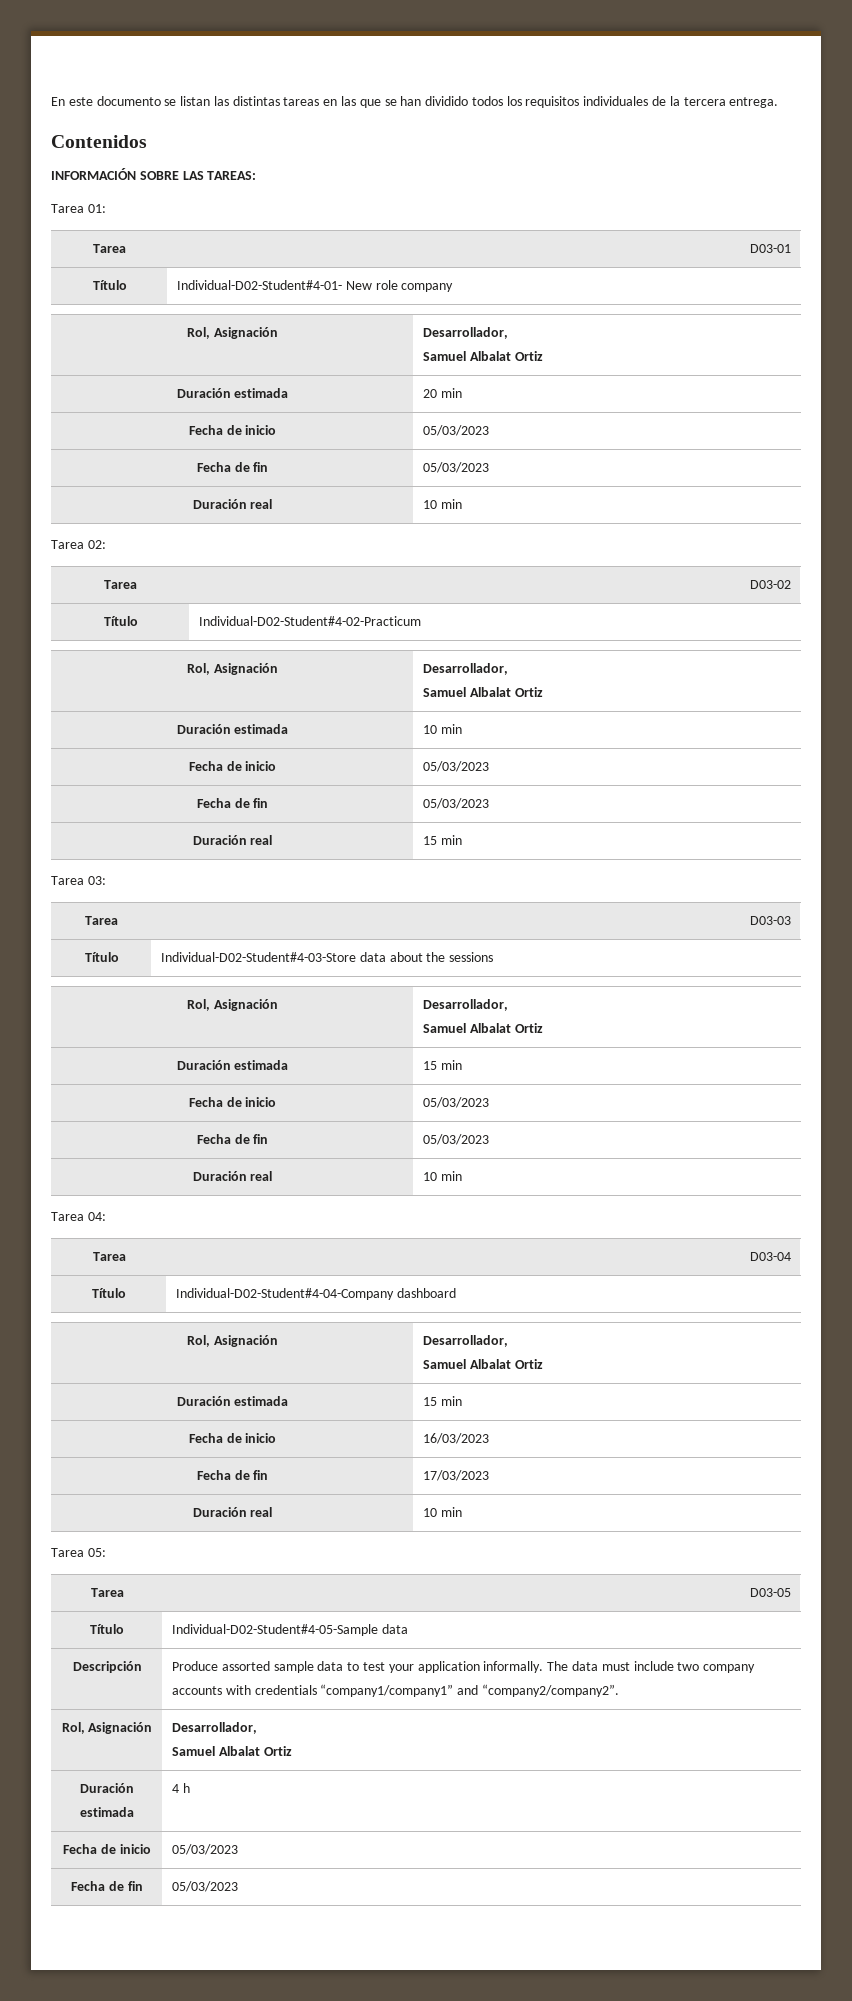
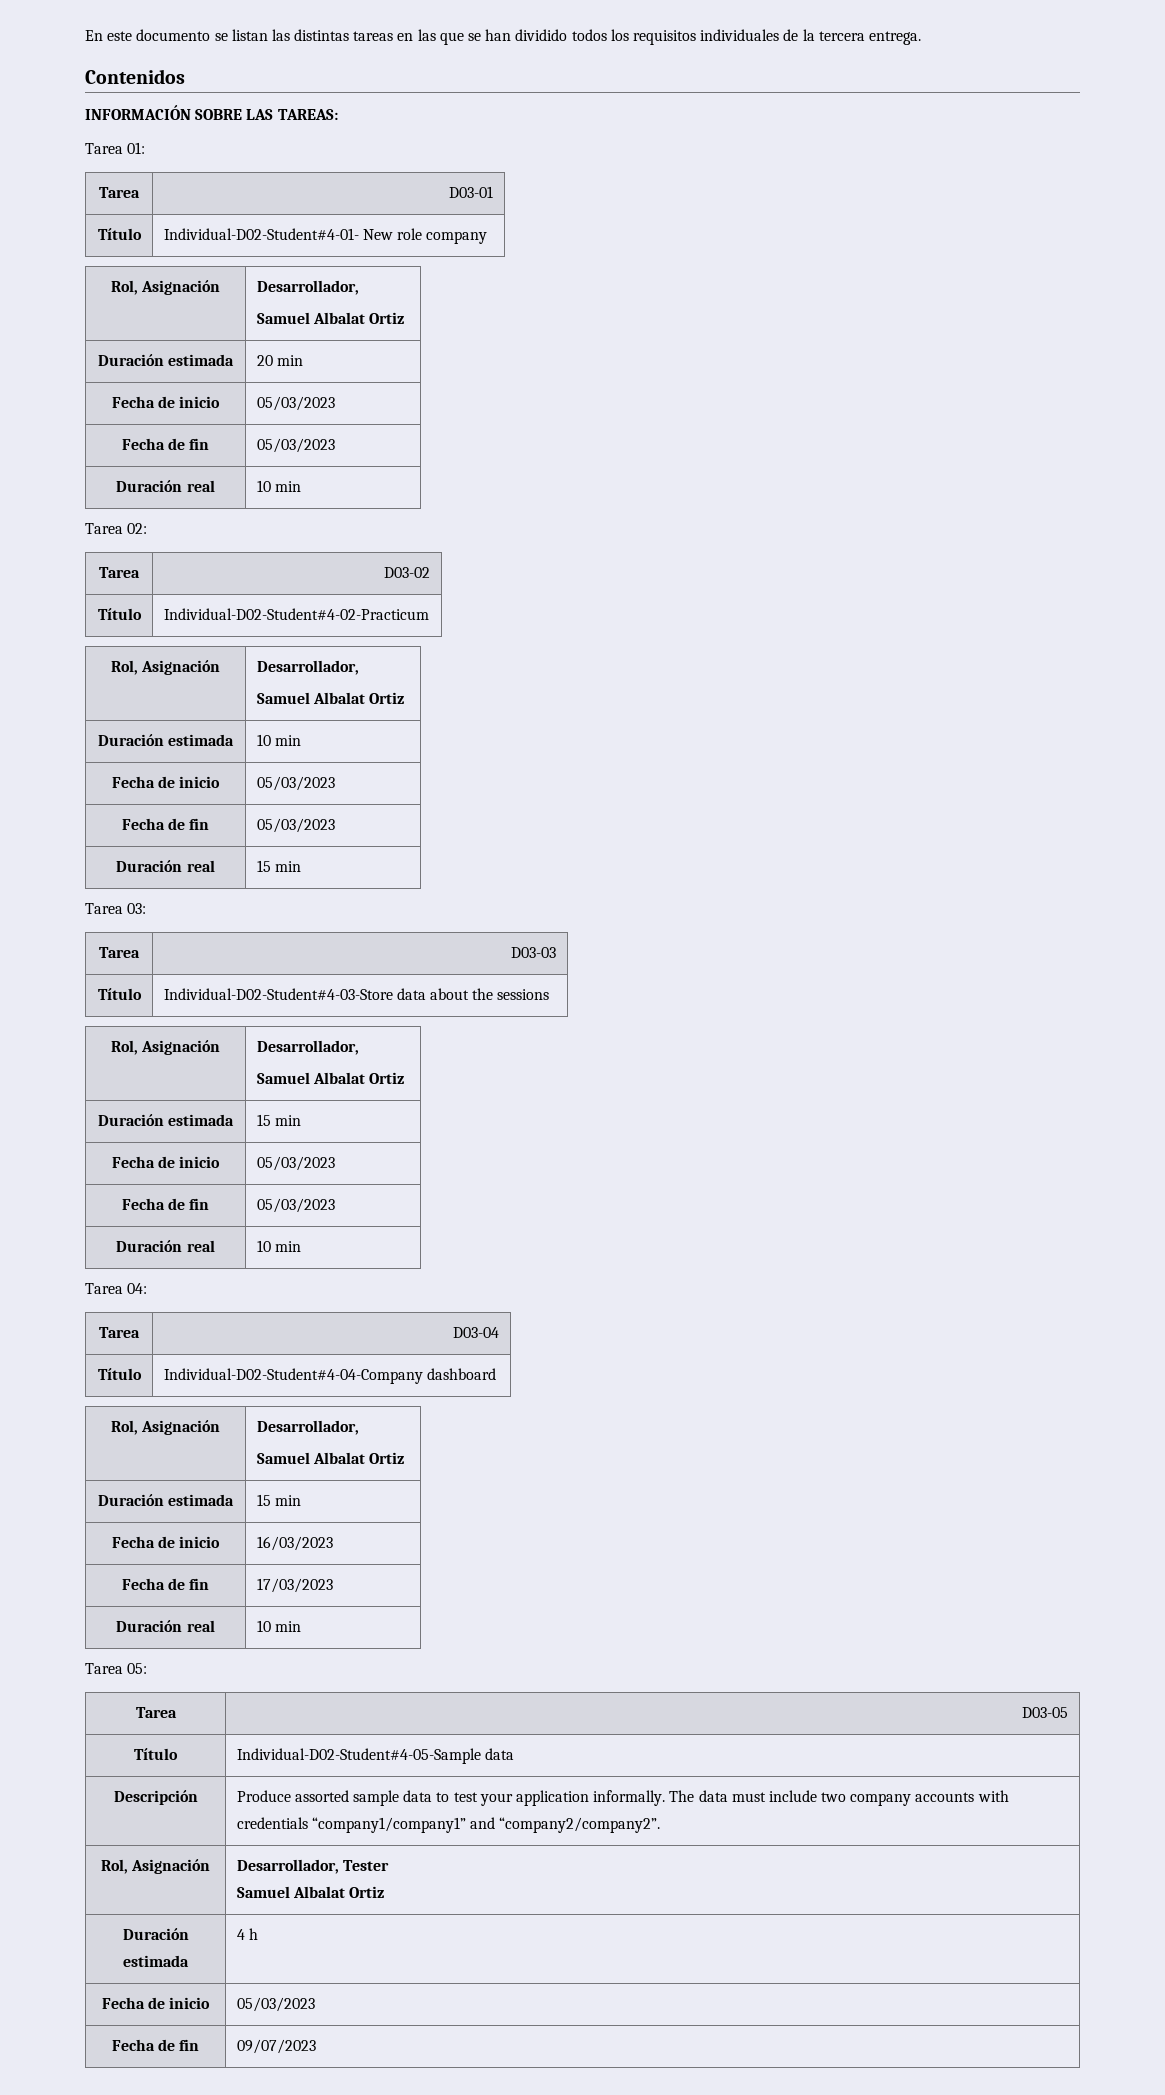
(258, 1728) none -> [342,1860,389,1871] Tester
[172,1881,239,1892] 05/03/2023 -> [236,2039,316,2054] 09/07/2023

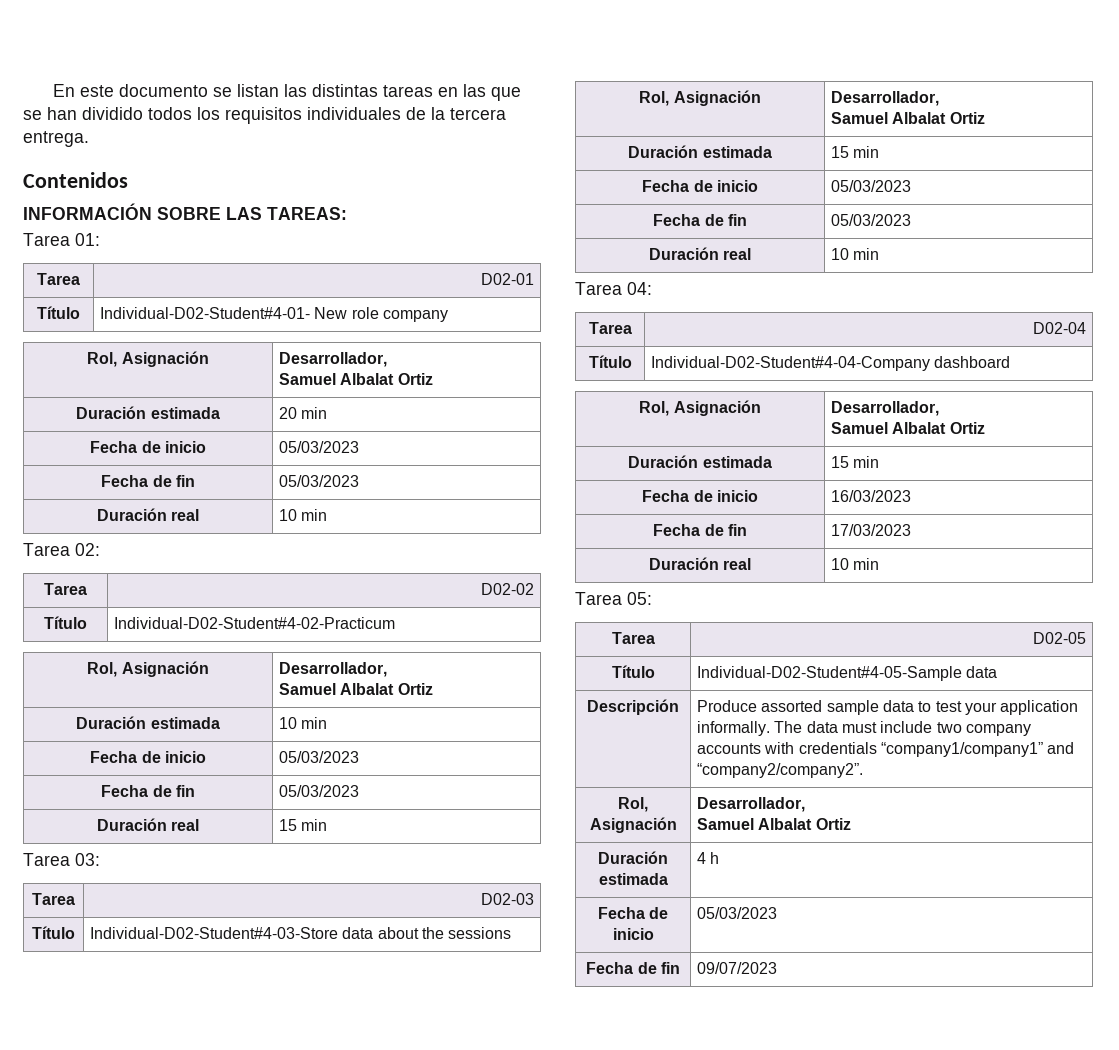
[449,186,494,198] D03-01 -> [480,273,534,285] D02-01
[384,567,431,578] D03-02 -> [480,583,534,595] D02-02
[511,947,557,958] D03-03 -> [480,893,534,905] D02-03
[453,1327,500,1338] D03-04 -> [1032,322,1086,334] D02-04
[1022,1707,1069,1718] D03-05 -> [1032,632,1086,644] D02-05
[342,1860,389,1871] Tester -> (806, 804) none

